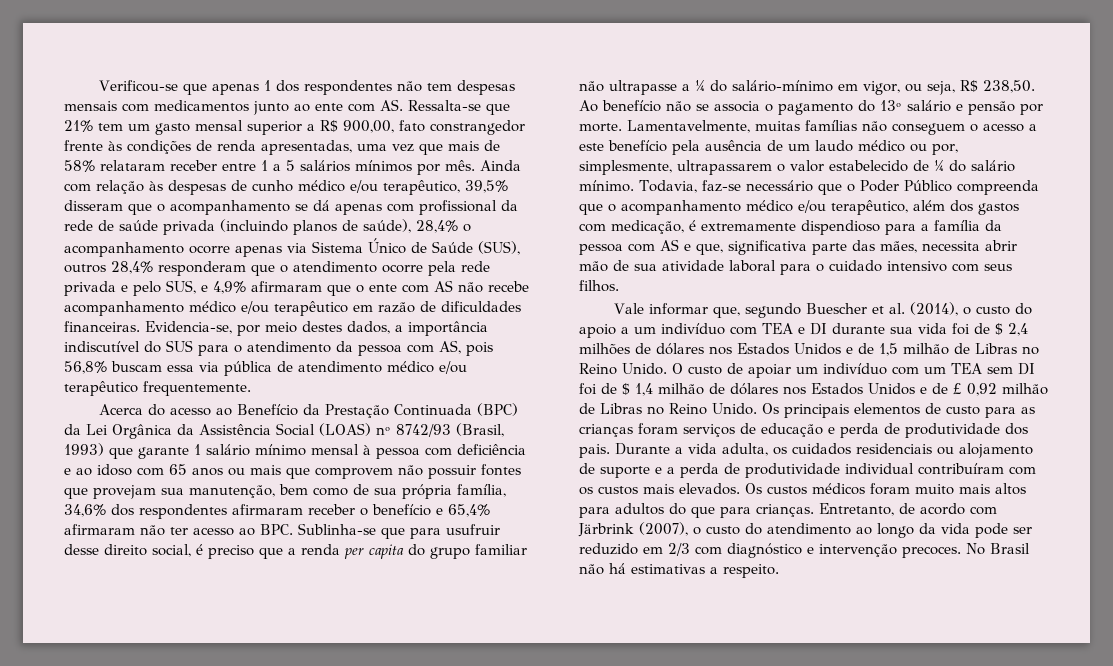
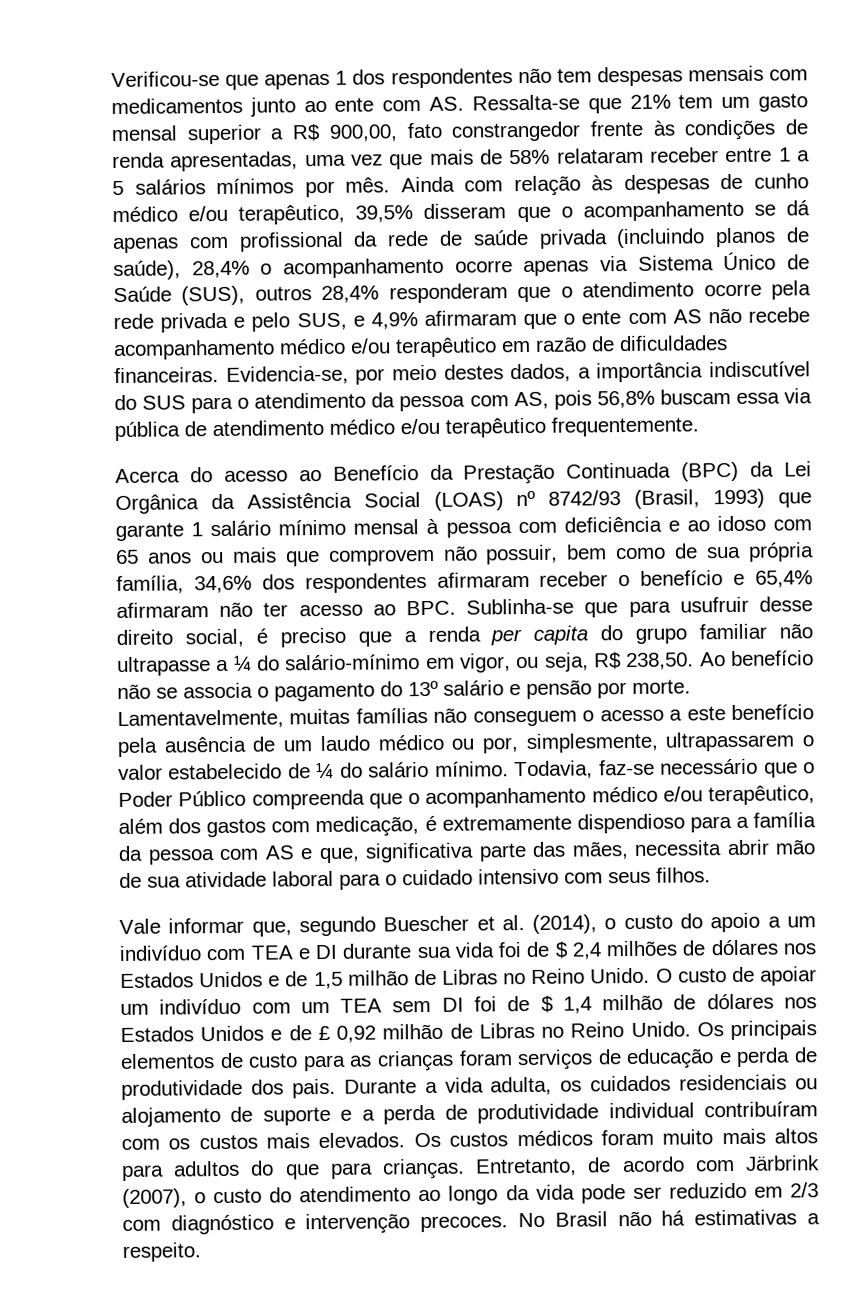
[428,464,521,479] [64,485,275,499] possuir fontes que provejam sua manutenção, -> [485,544,559,565] possuir,

